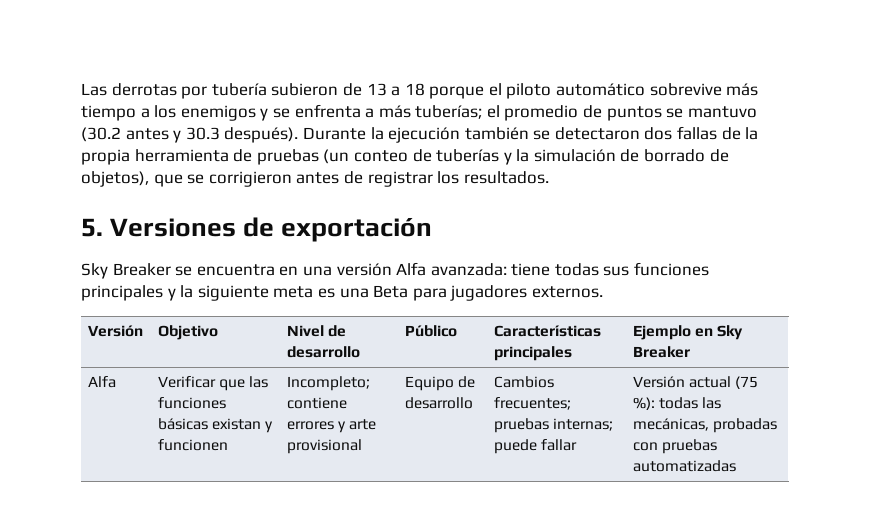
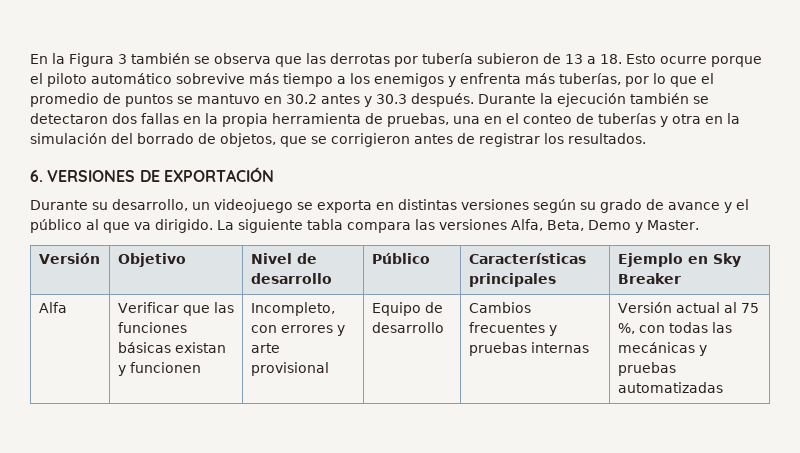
[81,83,107,96] Las -> [30,53,326,67] En la Figura 3 también se observa que las
[404,83,425,96] 18 -> [599,54,707,64] 18. Esto ocurre
[272,104,483,119] se enfrenta a más tuberías; -> [460,73,697,87] enfrenta más tuberías, por lo que
[81,127,121,142] (30.2 -> [264,94,317,104] en 30.2
[224,127,299,143] después). -> [411,93,474,107] después.
[721,127,741,140] de -> [183,116,201,124] en
[256,149,350,165] pruebas (un -> [387,113,519,127] pruebas, una en el
(512, 158) none -> [672,114,723,124] otra en
[620,149,640,162] de -> [111,133,133,144] del
[81,171,149,187] objetos), -> [220,133,276,147] objetos,
[81,217,433,242] [81,262,710,279] [81,285,603,301] 5. Versiones de exportación // Sky Breaker se encuentra en una versión Alfa avanzada: tiene todas sus funciones principales y la siguiente meta es una Beta para jugadores externos. -> [30,167,274,182] [30,199,749,213] [30,219,699,233] 6. VERSIONES DE EXPORTACIÓN // Durante su desarrollo, un videojuego se exporta en distintas versiones según su grado de avance y el público al que va dirigido. La siguiente tabla compara las versiones Alfa, Beta, Demo y Master.
[287,376,371,391] [287,397,348,409] Incompleto; contiene -> [250,302,335,316] [250,325,277,333] Incompleto, con
[494,397,572,410] [494,418,614,433] [494,439,578,454] [633,376,759,389] [633,397,722,410] [633,418,778,433] [633,442,659,451] frecuentes; pruebas internas; puede fallar | Versión actual (75 %): todas las mecánicas, probadas con -> [468,322,557,336] [468,342,589,356] [617,302,759,313] [617,322,732,334] [617,342,707,356] frecuentes y pruebas internas | Versión actual al 75 %, con todas las mecánicas y

